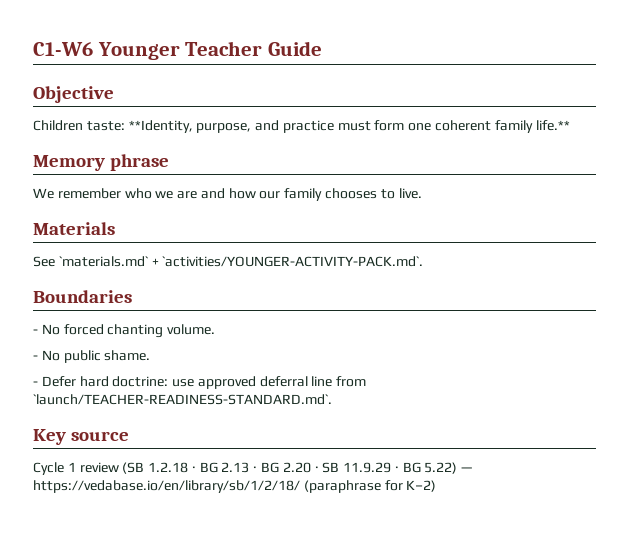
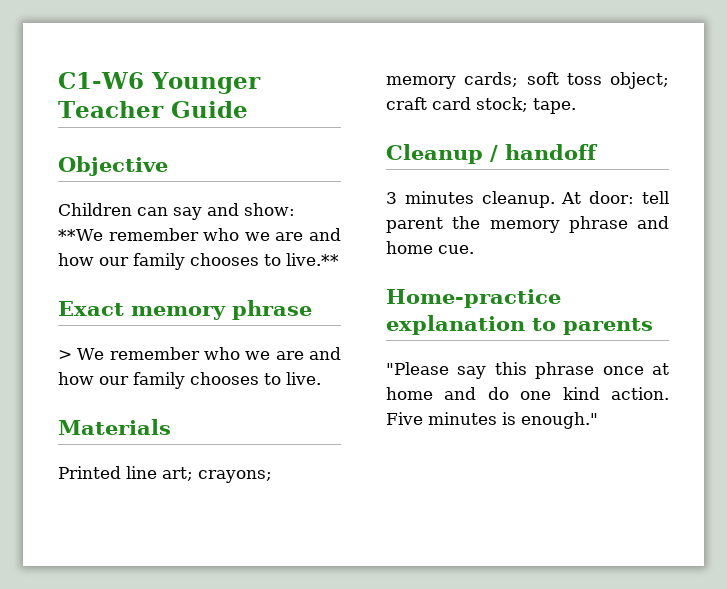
[86,120,570,133] [33,155,105,171] taste: **Identity, purpose, and practice must form one coherent family life.** // Memory -> [137,203,295,220] [58,228,341,241] [58,253,339,270] [58,301,226,320] can say and show: **We remember who we are and how our family chooses to live.** // Exact memory
(170, 162) none -> [58,350,72,360] >
[33,256,424,267] [33,290,132,303] [33,324,216,338] [33,350,151,363] [33,376,367,389] [33,394,332,405] [33,429,130,445] [33,462,473,475] [33,480,437,493] See `materials.md` + `activities/YOUNGER-ACTIVITY-PACK.md`. // Boundaries // - No forced chanting volume. // - No public shame. // - Defer hard doctrine: use approved deferral line from `launch/TEACHER-READINESS-STANDARD.md`. // Key source // Cycle 1 review (SB 1.2.18 · BG 2.13 · BG 2.20 · SB 11.9.29 · BG 5.22) — https://vedabase.io/en/library/sb/1/2/18/ (paraphrase for K–2) -> [58,466,272,483] [386,72,669,89] [386,97,576,114] [386,144,598,164] [386,191,669,208] [386,216,669,233] [386,241,474,254] [386,289,561,308] [386,315,653,335] [386,362,669,379] [386,387,669,400] [386,412,598,429] Printed line art; crayons; memory cards; soft toss object; craft card stock; tape. // Cleanup / handoff // 3 minutes cleanup. At door: tell parent the memory phrase and home cue. // Home-practice explanation to parents // "Please say this phrase once at home and do one kind action. Five minutes is enough."

